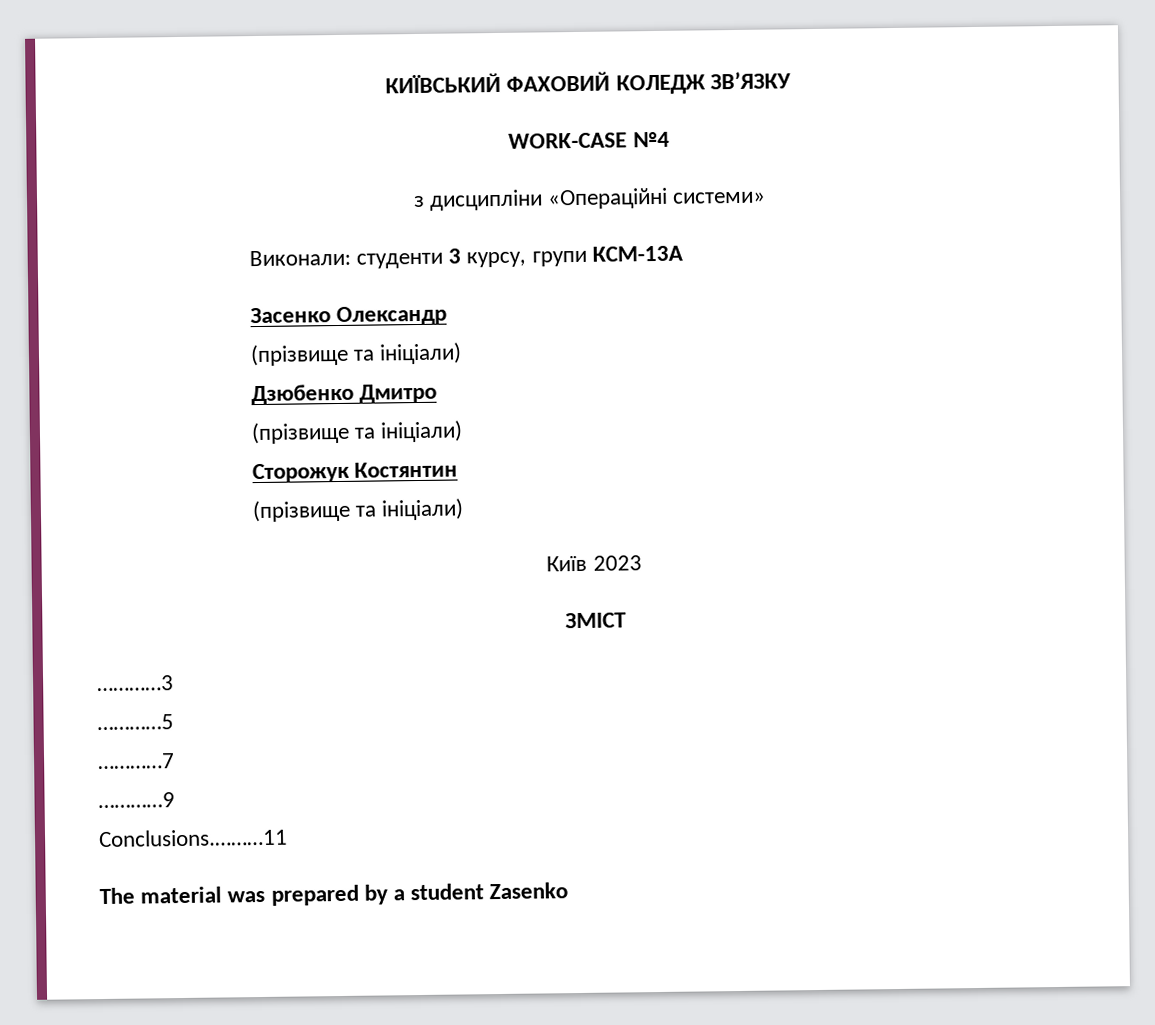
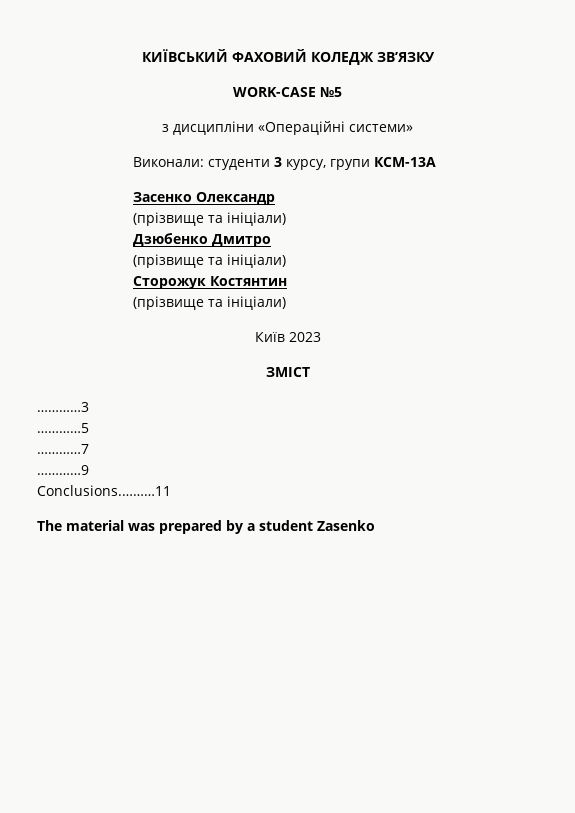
[632,131,670,148] №4 -> [320,87,342,97] №5

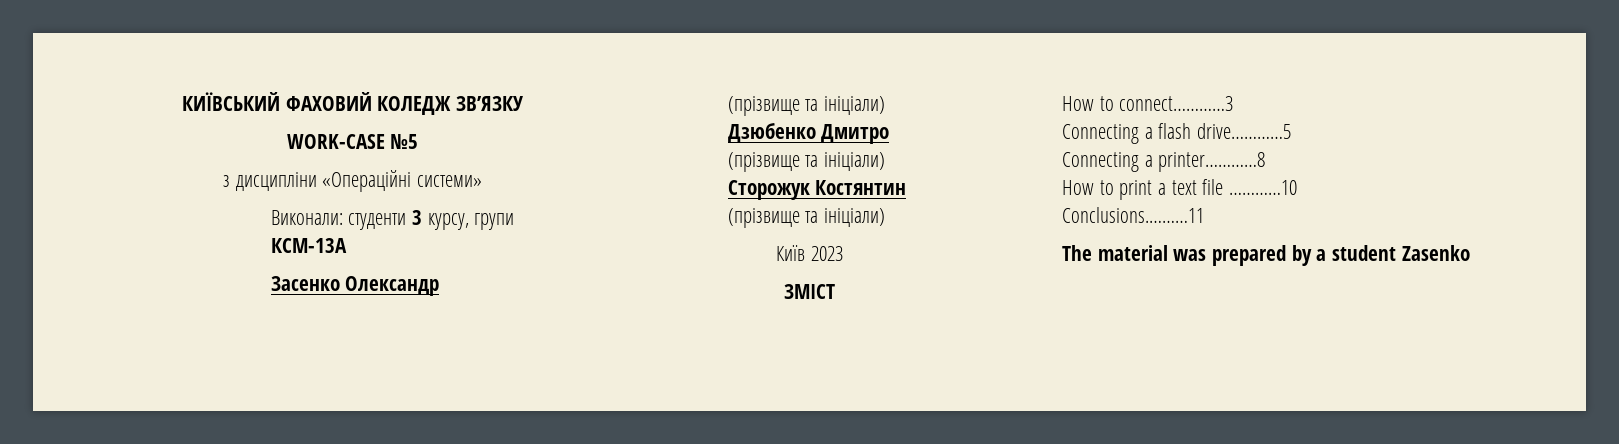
[37,402,89,412] [37,423,89,433] [37,444,89,454] [37,465,89,475] …………3 // …………5 // …………7 // …………9 -> [1062,96,1234,111] [1062,123,1292,144] [1062,152,1266,172] [1062,179,1298,200] How to connect…………3 // Connecting a flash drive…………5 // Connecting a printer…………8 // How to print a text file …………10

